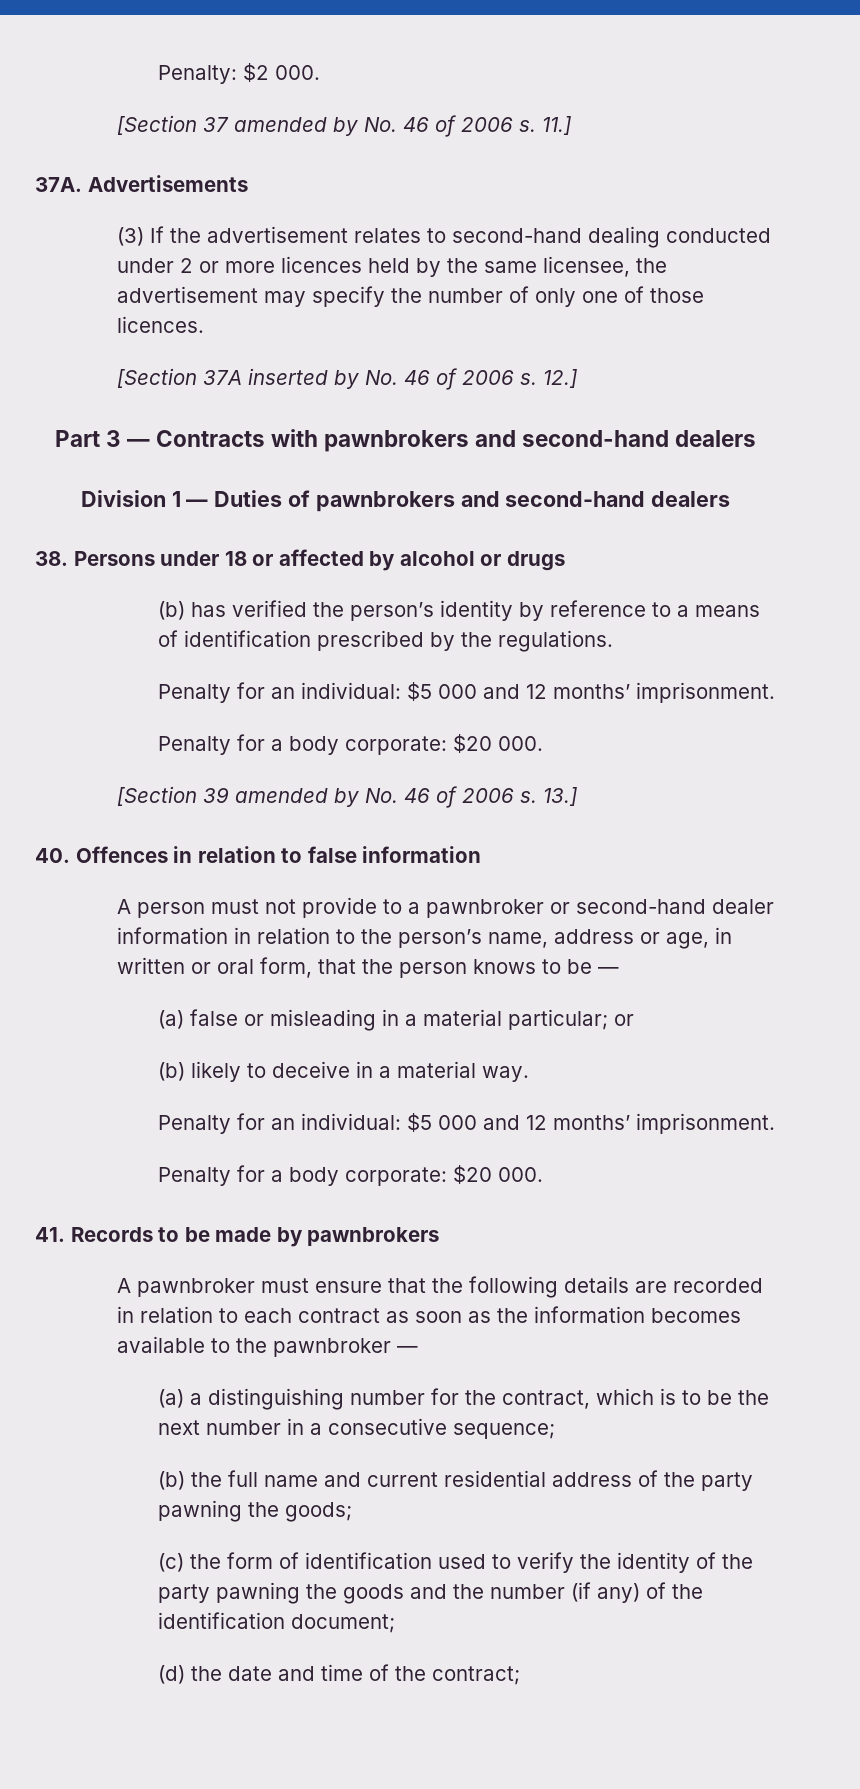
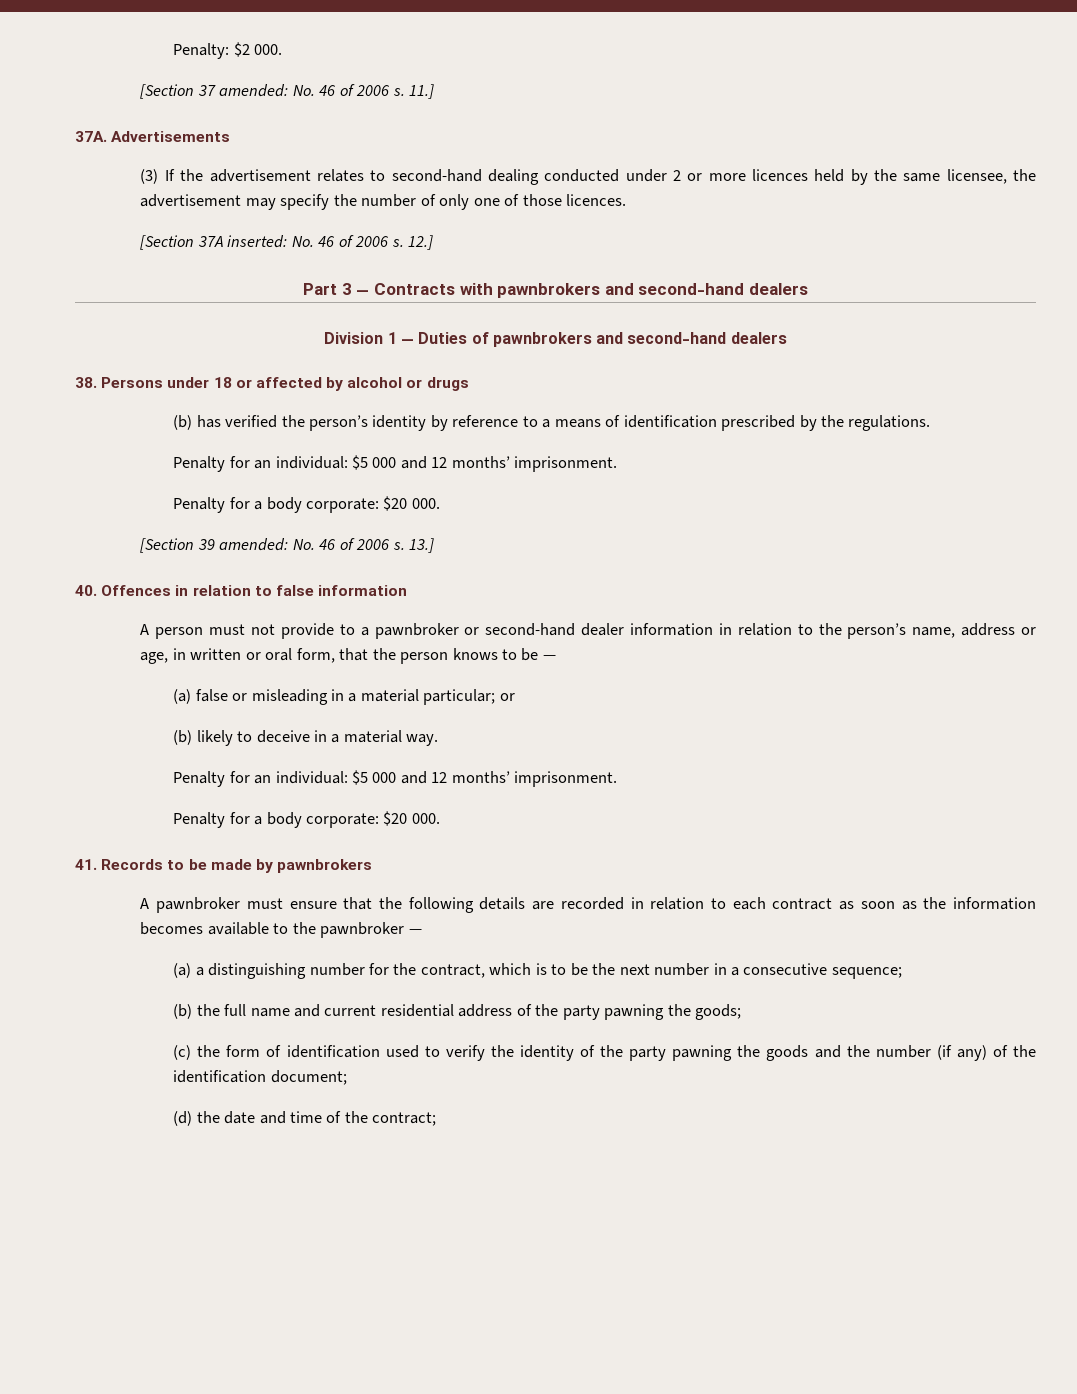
[233,117,358,136] amended by -> [219,84,289,97] amended:
[247,368,359,389] inserted by -> [227,235,288,248] inserted:
[234,788,359,807] amended by -> [219,538,289,551] amended:

